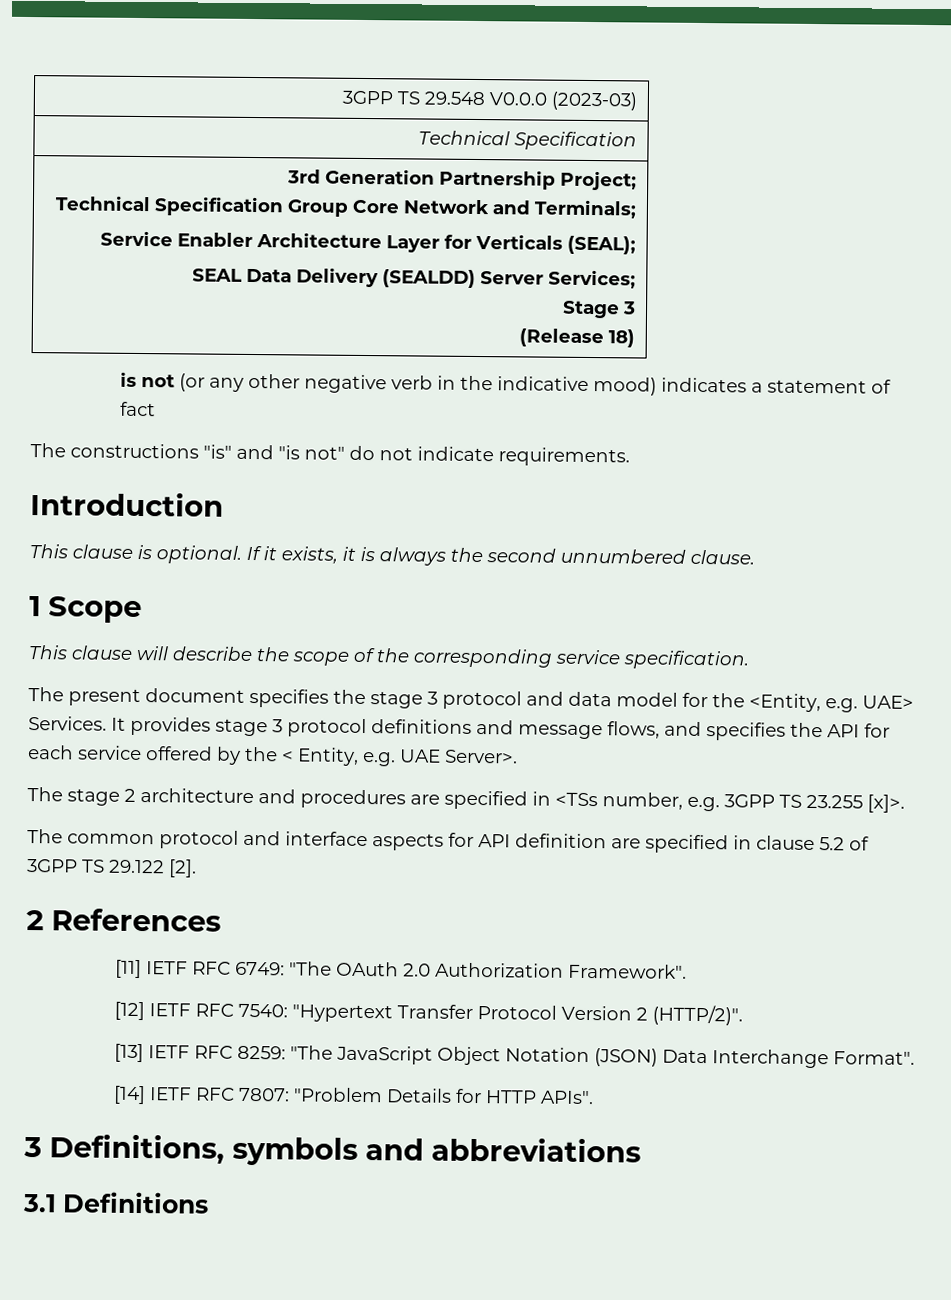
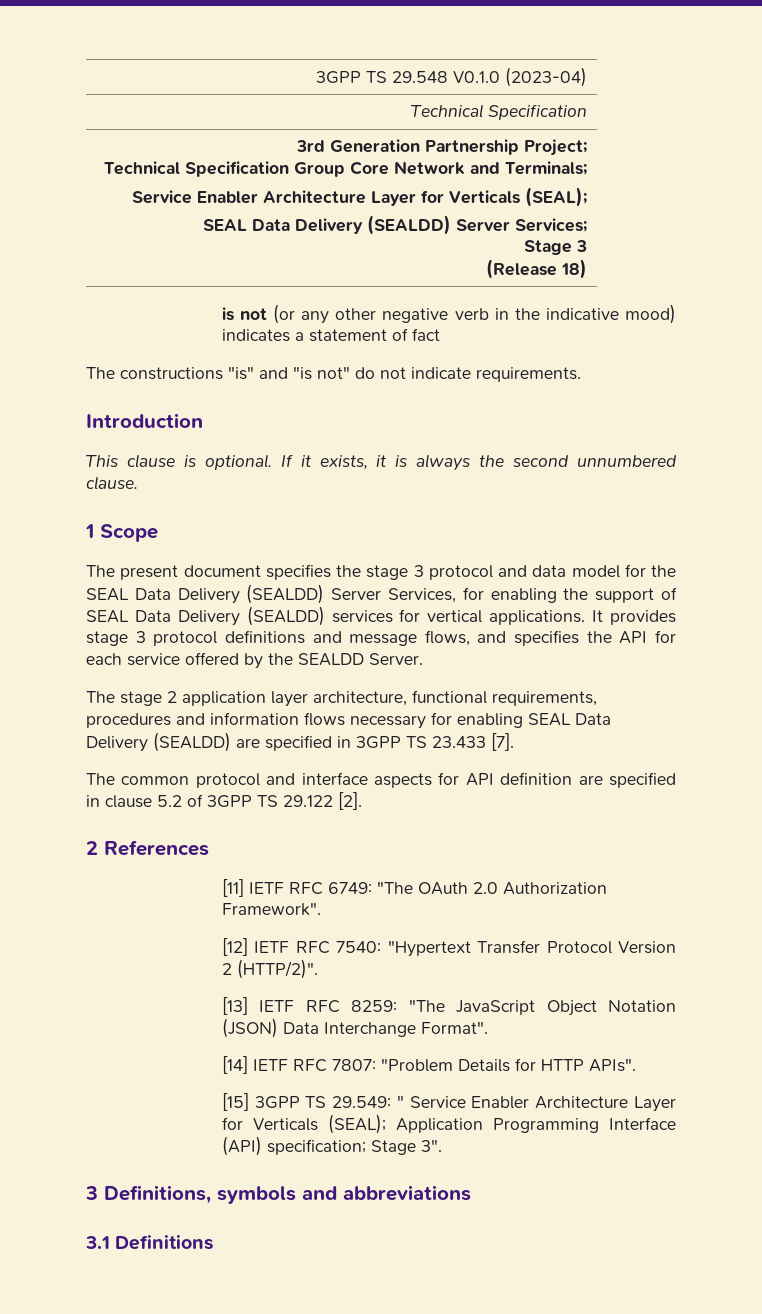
[488,91,637,111] V0.0.0 (2023-03) -> [453,67,588,87] V0.1.0 (2023-04)
[28,645,749,670] // This clause will describe the scope of the corresponding service specification. -> (158, 533) none
[749,693,914,713] [28,716,107,731] <Entity, e.g. UAE> Services. -> [86,584,677,604] [86,606,586,626] SEAL Data Delivery (SEALDD) Server Services, for enabling the support of SEAL Data Delivery (SEALDD) services for vertical applications.
[282,747,518,767] [27,787,905,813] < Entity, e.g. UAE Server>. // The stage 2 architecture and procedures are specified in <TSs number, e.g. 3GPP TS 23.255 [x]>. -> [298,653,423,666] [86,690,597,707] [86,712,611,729] [86,732,514,752] SEALDD Server. // The stage 2 application layer architecture, functional requirements, procedures and information flows necessary for enabling SEAL Data Delivery (SEALDD) are specified in 3GPP TS 23.433 [7].
(594, 1097) none -> [221,1093,676,1112] [221,1114,676,1134] [221,1136,442,1156] // [15] 3GPP TS 29.549: " Service Enabler Architecture Layer for Verticals (SEAL); Application Programming Interface (API) specification; Stage 3".

